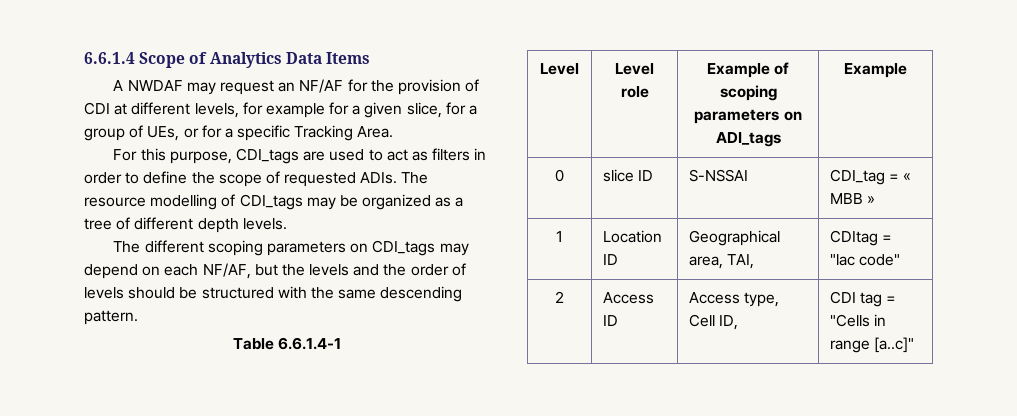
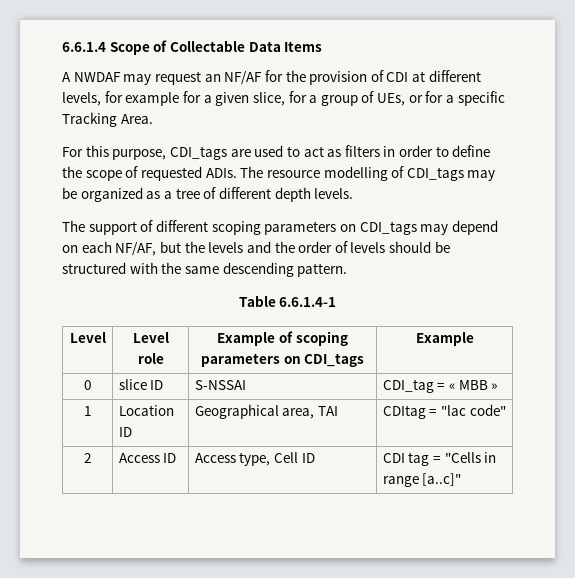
[209,52,282,68] Analytics -> [169,40,245,52] Collectable
(141, 247) none -> [88,220,154,235] support of
[715,132,781,147] ADI_tags -> [304,353,365,367] CDI_tags
[727,254,755,269] TAI, -> [317,406,338,416] TAI
[719,315,739,330] ID, -> [301,453,315,463] ID

